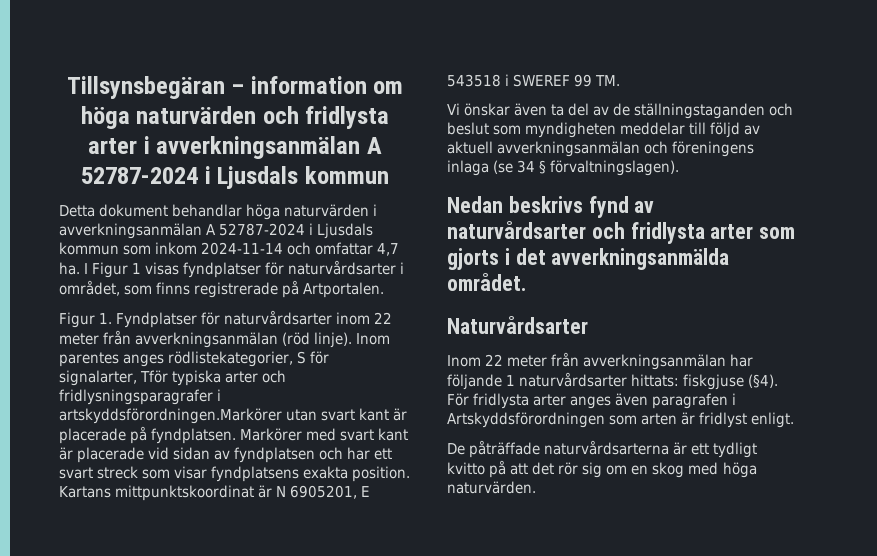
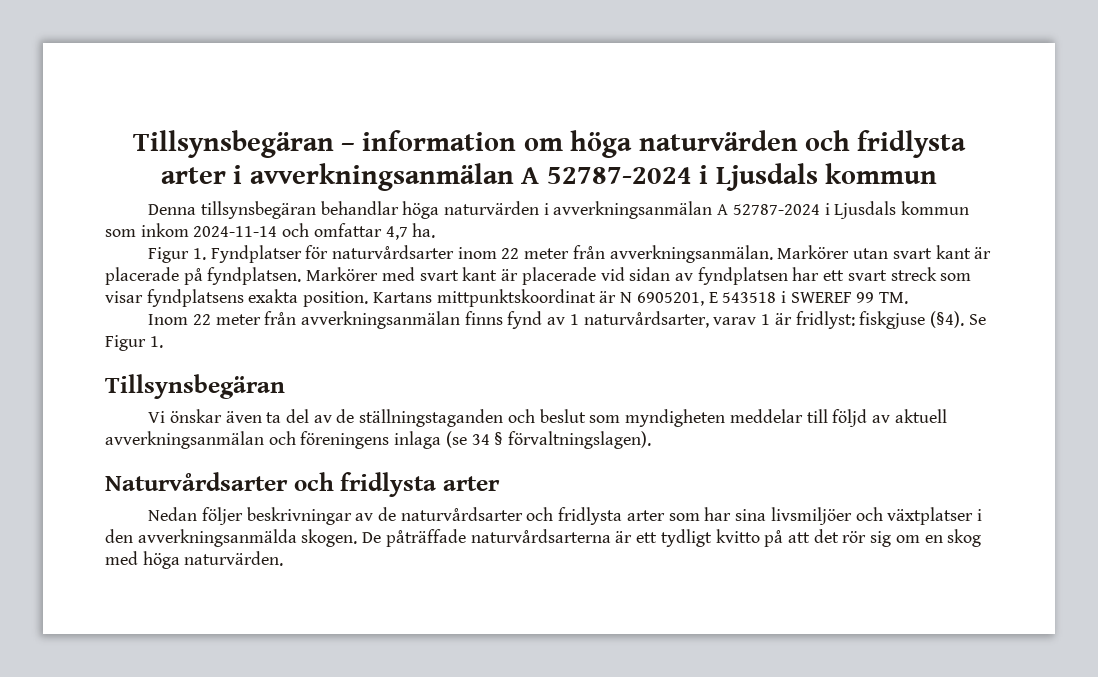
[59,204,169,217] Detta dokument -> [148,201,316,219] Denna tillsynsbegäran
[84,260,405,278] [59,280,385,298] I Figur 1 visas fyndplatser för naturvårdsarter i området, som finns registrerade på Artportalen. -> (436, 230) none
[135,332,391,348] [59,351,330,367] [59,370,287,386] [59,389,222,405] [59,408,282,424] avverkningsanmälan (röd linje). Inom parentes anges rödlistekategorier, S för signalarter, Tför typiska arter och fridlysningsparagrafer i artskyddsförordningen.Markörer -> [609,245,850,263] avverkningsanmälan. Markörer
[319,447,344,460] och -> (788, 276) none
(621, 80) none -> [148,311,986,329] [105,335,163,351] [105,374,285,399] // Inom 22 meter från avverkningsanmälan finns fynd av 1 naturvårdsarter, varav 1 är fridlyst: fiskgjuse (§4). Se Figur 1. // Tillsynsbegäran
[447,196,655,218] Nedan beskrivs fynd av -> [105,472,500,497] [148,507,397,525] Naturvårdsarter och fridlysta arter // Nedan följer beskrivningar av de
[447,248,730,270] [447,273,526,291] [447,316,588,334] [447,352,754,370] [447,372,779,390] [447,393,737,409] [447,412,795,428] gjorts i det avverkningsanmälda området. // Naturvårdsarter // Inom 22 meter från avverkningsanmälan har följande 1 naturvårdsarter hittats: fiskgjuse (§4). För fridlysta arter anges även paragrafen i Artskyddsförordningen som arten är fridlyst enligt. // -> [704,507,982,525] [105,529,358,547] har sina livsmiljöer och växtplatser i den avverkningsanmälda skogen.

